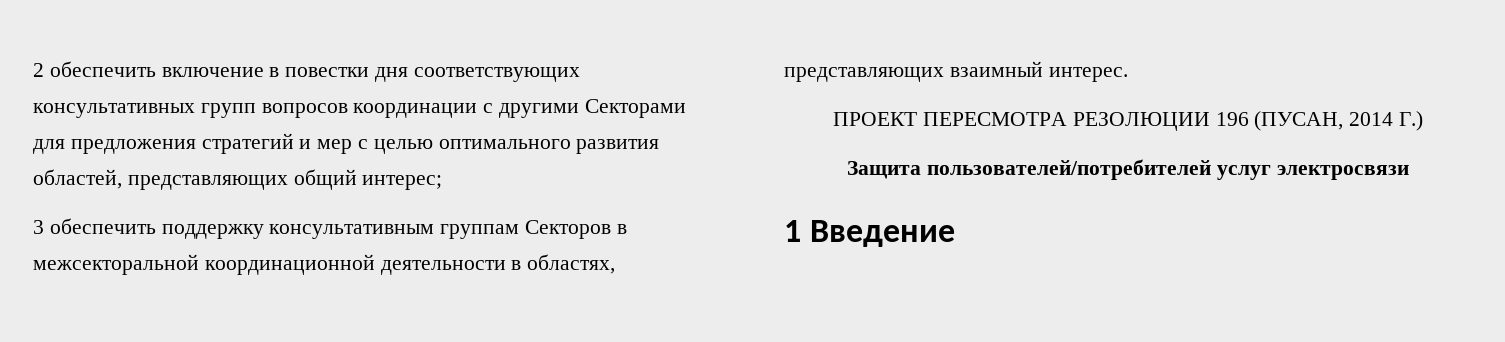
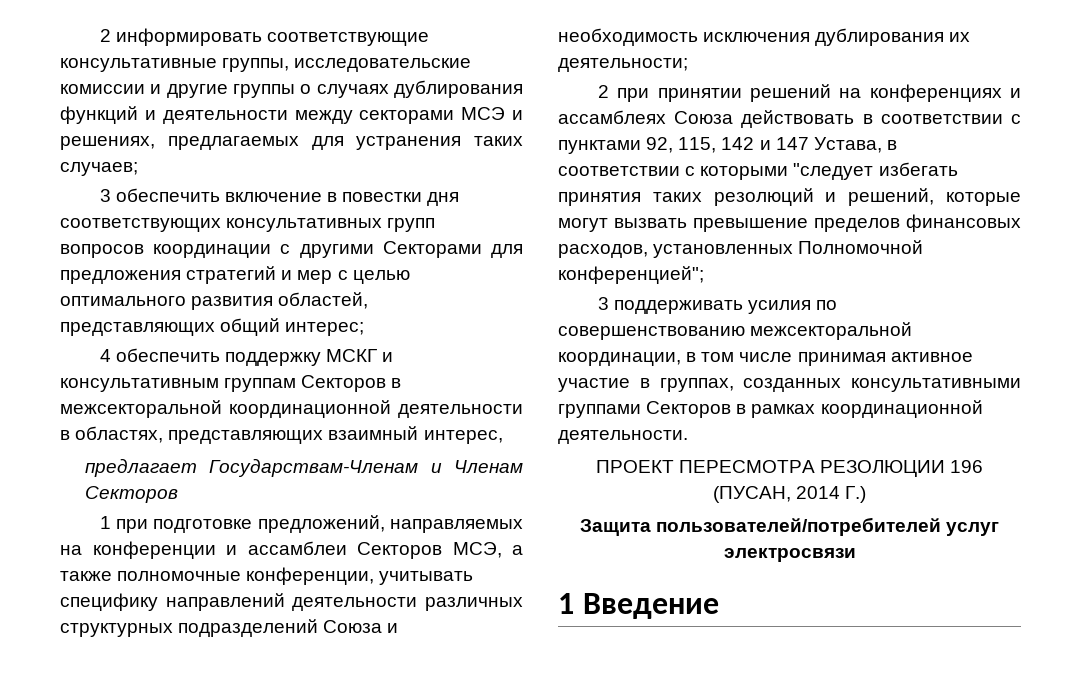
[33,63,44,77] 2 -> [99,28,430,46] [60,58,472,72] [60,80,523,98] [60,106,523,124] [60,136,523,150] [60,162,138,176] [99,189,111,202] 2 информировать соответствующие консультативные группы, исследовательские комиссии и другие группы о случаях дублирования функций и деятельности между секторами МСЭ и решениях, предлагаемых для устранения таких случаев; // 3
[33,220,44,234] 3 -> [99,349,111,362] 4
(264, 231) none -> [326,349,394,362] МСКГ и
[1048,67,1128,82] интерес. -> [423,430,503,444] [85,458,523,477] [85,486,179,503] [99,515,523,533] [60,541,523,559] [60,567,474,585] [60,593,523,611] [60,619,399,637] [558,28,971,46] [558,58,688,72] [597,84,1021,102] [558,110,1021,128] [558,137,897,154] [558,162,958,180] [558,188,1021,206] [558,214,1021,232] [558,240,924,258] [558,266,704,284] [597,297,838,314] [558,322,913,340] [558,352,973,366] [558,378,1021,392] [558,400,983,418] [558,430,688,444] интерес, // предлагает Государствам-Членам и Членам Секторов // 1 при подготовке предложений, направляемых на конференции и ассамблеи Секторов МСЭ, а также полномочные конференции, учитывать специфику направлений деятельности различных структурных подразделений Союза и необходимость исключения дублирования их деятельности; // 2 при принятии решений на конференциях и ассамблеях Союза действовать в соответствии с пунктами 92, 115, 142 и 147 Устава, в соответствии с которыми "следует избегать принятия таких резолюций и решений, которые могут вызвать превышение пределов финансовых расходов, установленных Полномочной конференцией"; // 3 поддерживать усилия по совершенствованию межсекторальной координации, в том числе принимая активное участие в группах, созданных консультативными группами Секторов в рамках координационной деятельности.

